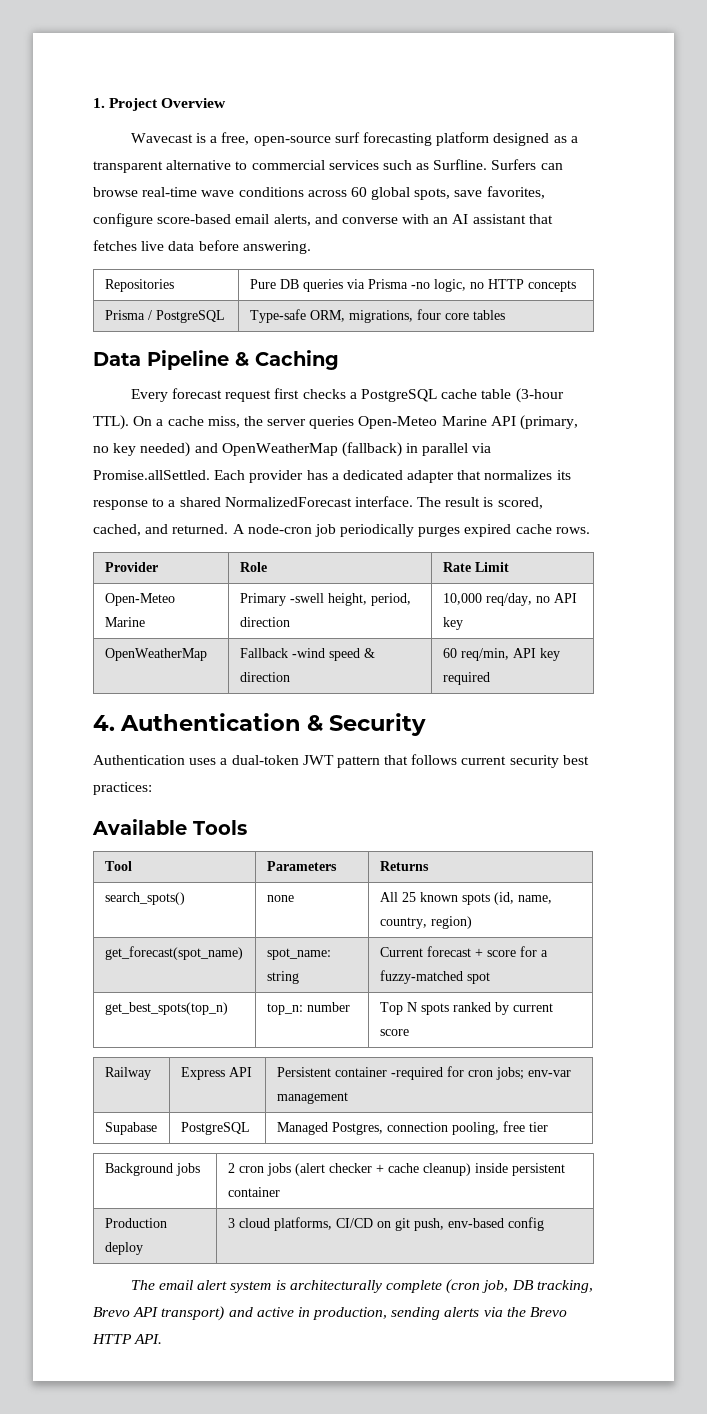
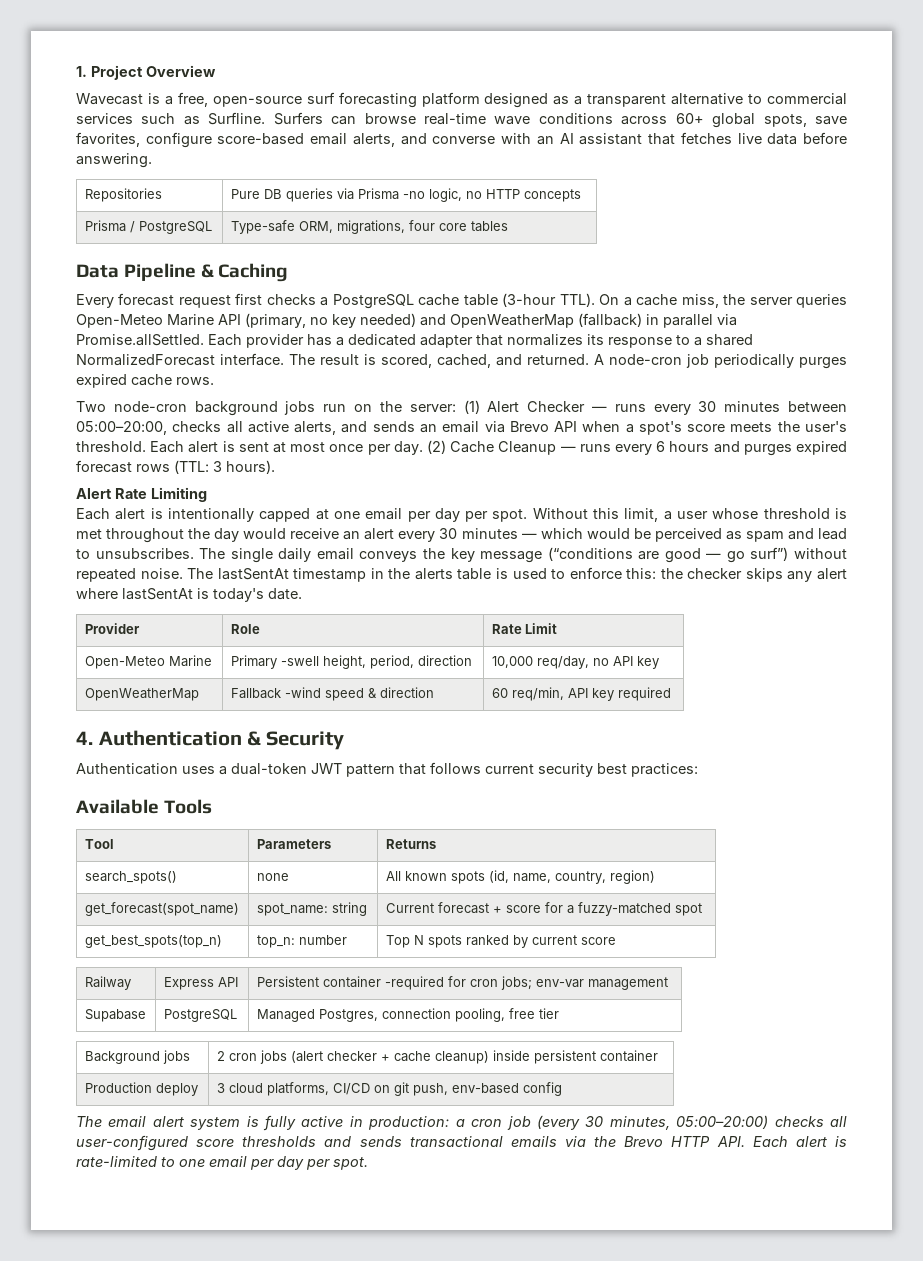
[350,187,367,197] 60 -> [675,113,704,124] 60+
(590, 530) none -> [76,400,847,416] [76,421,848,435] [76,440,848,456] [76,460,275,474] [76,487,207,502] [76,508,847,522] [76,528,847,543] [76,547,847,563] [76,567,847,582] [76,588,302,602] // Two node-cron background jobs run on the server: (1) Alert Checker — runs every 30 minutes between 05:00–20:00, checks all active alerts, and sends an email via Brevo API when a spot's score meets the user's threshold. Each alert is sent at most once per day. (2) Cache Cleanup — runs every 6 hours and purges expired forecast rows (TTL: 3 hours). // Alert Rate Limiting // Each alert is intentionally capped at one email per day per spot. Without this limit, a user whose threshold is met throughout the day would receive an alert every 30 minutes — which would be perceived as spam and lead to unsubscribes. The single daily email conveys the key message (“conditions are good — go surf”) without repeated noise. The lastSentAt timestamp in the alerts table is used to enforce this: the checker skips any alert where lastSentAt is today's date.
[401,892,416,902] 25 -> (401, 876) none
[289,1279,593,1294] [93,1306,480,1321] architecturally complete (cron job, DB tracking, Brevo API transport) and active in production, sending alerts -> [263,1115,847,1131] [76,1135,557,1151] fully active in production: a cron job (every 30 minutes, 05:00–20:00) checks all user-configured score thresholds and sends transactional emails
(163, 1339) none -> [752,1136,847,1147] [76,1156,368,1170] Each alert is rate-limited to one email per day per spot.

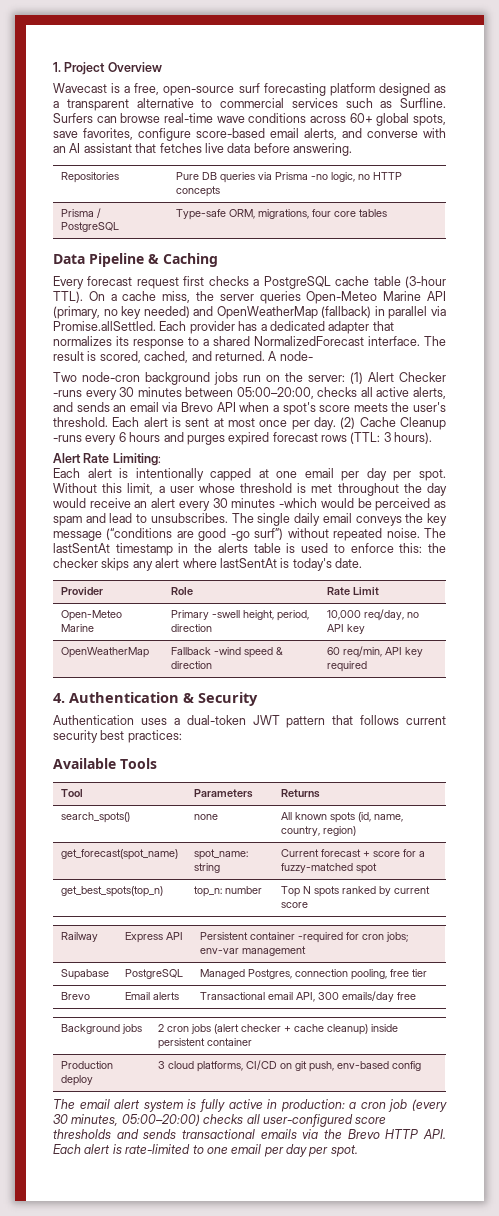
[609,354,847,369] [76,374,214,388] node-cron job periodically purges expired cache rows. -> [279,351,313,361] node-
[591,404,646,412] — runs -> [53,390,82,397] -runs
[560,444,611,452] — runs -> [53,435,82,442] -runs
[151,487,207,502] Limiting -> [112,453,161,466] Limiting:
[521,528,583,539] — which -> [279,498,318,508] -which
[706,551,745,563] — go -> [230,531,250,541] -go
(559, 1013) none -> [60,992,90,1000] [124,992,179,1000] [199,991,416,1002] // Brevo | Email alerts | Transactional email API, 300 emails/day free

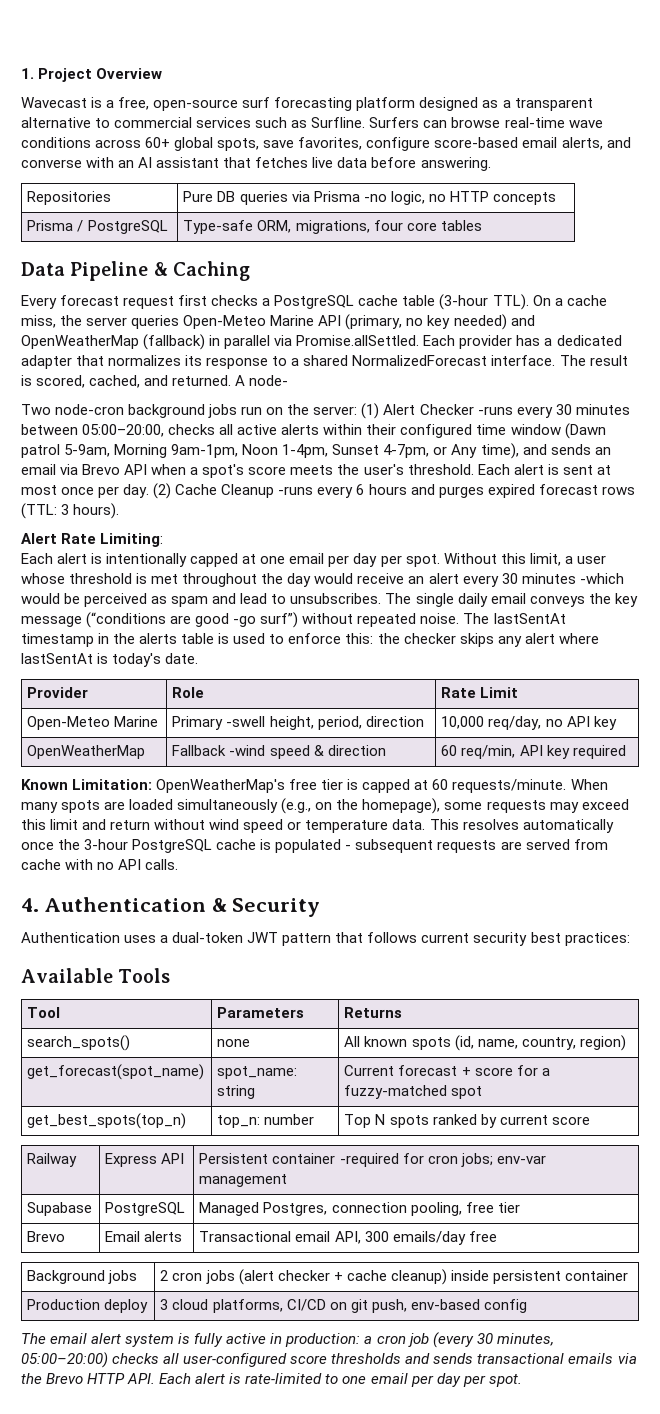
[412,387,446,399] alerts, -> [281,423,606,439] [21,443,519,459] alerts within their configured time window (Dawn patrol 5-9am, Morning 9am-1pm, Noon 1-4pm, Sunset 4-7pm, or Any time),
(367, 666) none -> [21,779,608,793] [21,798,629,814] [21,819,614,833] [21,839,608,853] [21,859,179,870] // Known Limitation: OpenWeatherMap's free tier is capped at 60 requests/minute. When many spots are loaded simultaneously (e.g., on the homepage), some requests may exceed this limit and return without wind speed or temperature data. This resolves automatically once the 3-hour PostgreSQL cache is populated - subsequent requests are served from cache with no API calls.

